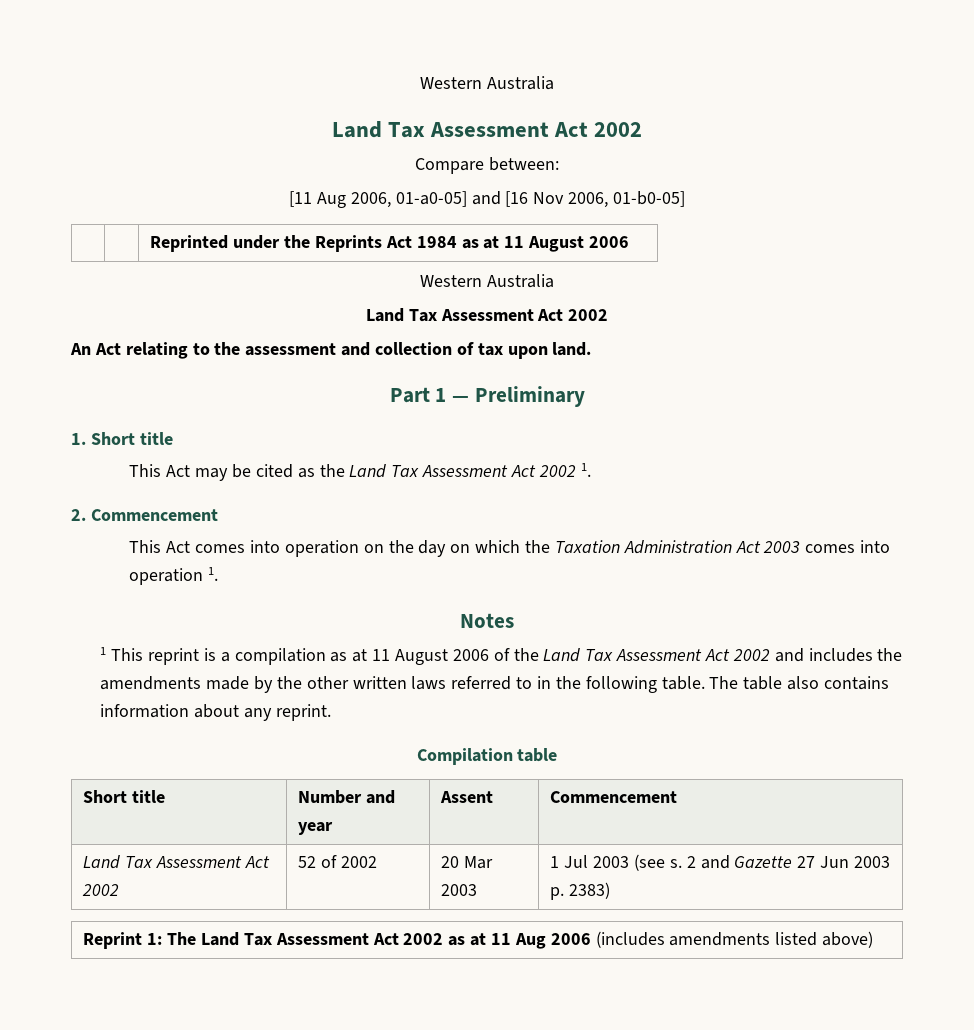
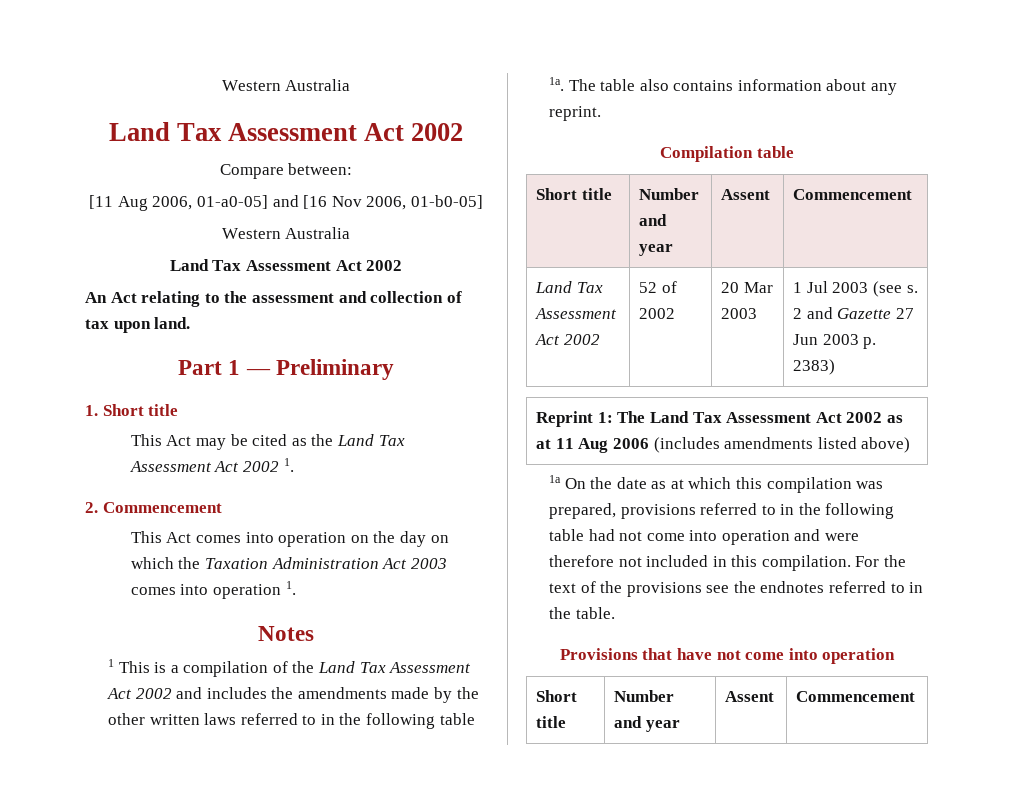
[150,235,629,252] // | | Reprinted under the Reprints Act 1984 as at 11 August 2006 -> (483, 202) none
[147,648,199,665] reprint -> (150, 667) none
[330,649,489,665] as at 11 August 2006 -> (269, 669) none
[661,676,705,690] table. -> [439,713,475,725] [548,77,564,91] table 1a.
(874, 939) none -> [548,475,884,493] [548,503,895,519] [548,529,860,545] [548,555,907,571] [548,581,924,597] [548,607,615,619] [559,648,896,664] [536,690,578,702] [536,716,567,728] [614,690,675,702] [614,716,680,732] [725,691,775,702] [796,691,916,702] // 1a On the date as at which this compilation was prepared, provisions referred to in the following table had not come into operation and were therefore not included in this compilation. For the text of the provisions see the endnotes referred to in the table. // Provisions that have not come into operation // Short title | Number and year | Assent | Commencement

